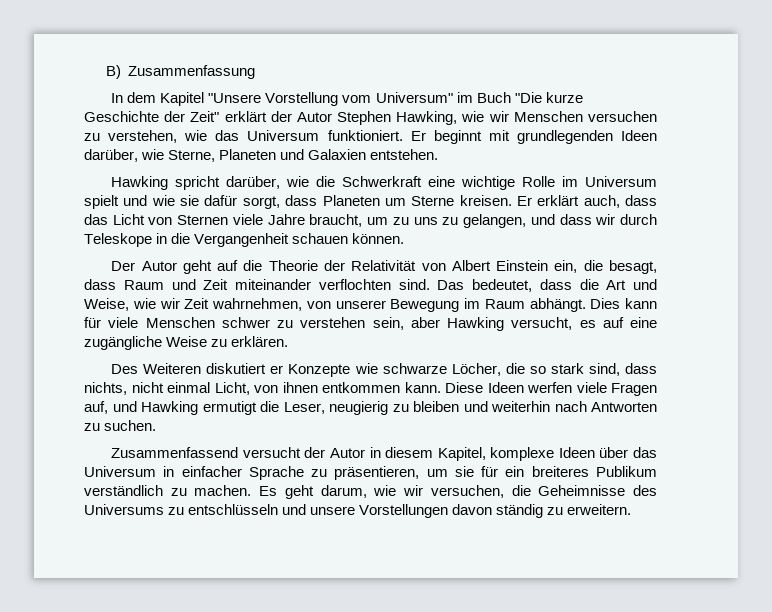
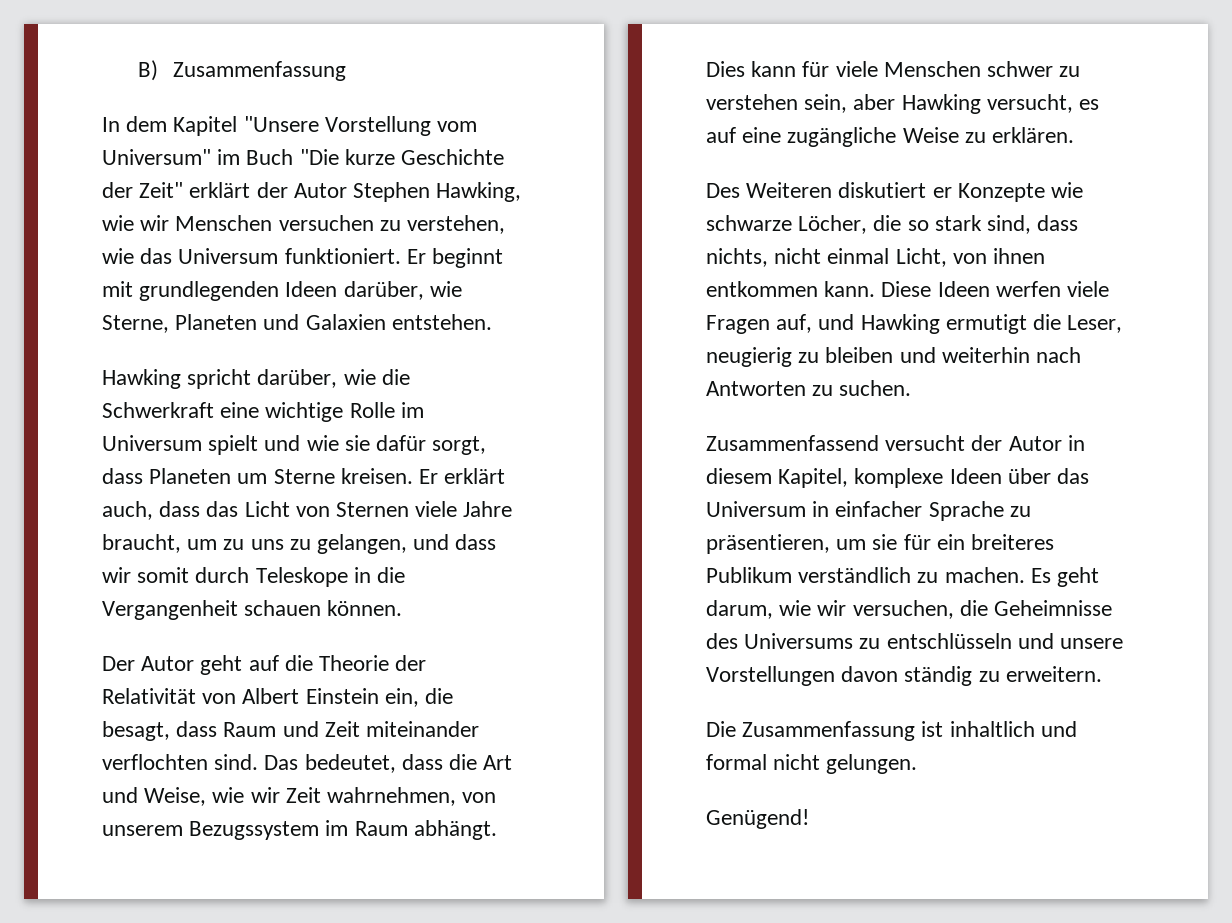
(616, 219) none -> [137,567,190,583] somit
[335,299,460,312] unserer Bewegung -> [102,821,320,840] unserem Bezugssystem
(632, 509) none -> [706,721,1077,741] [706,754,918,774] [706,809,809,829] // Die Zusammenfassung ist inhaltlich und formal nicht gelungen. // Genügend!

